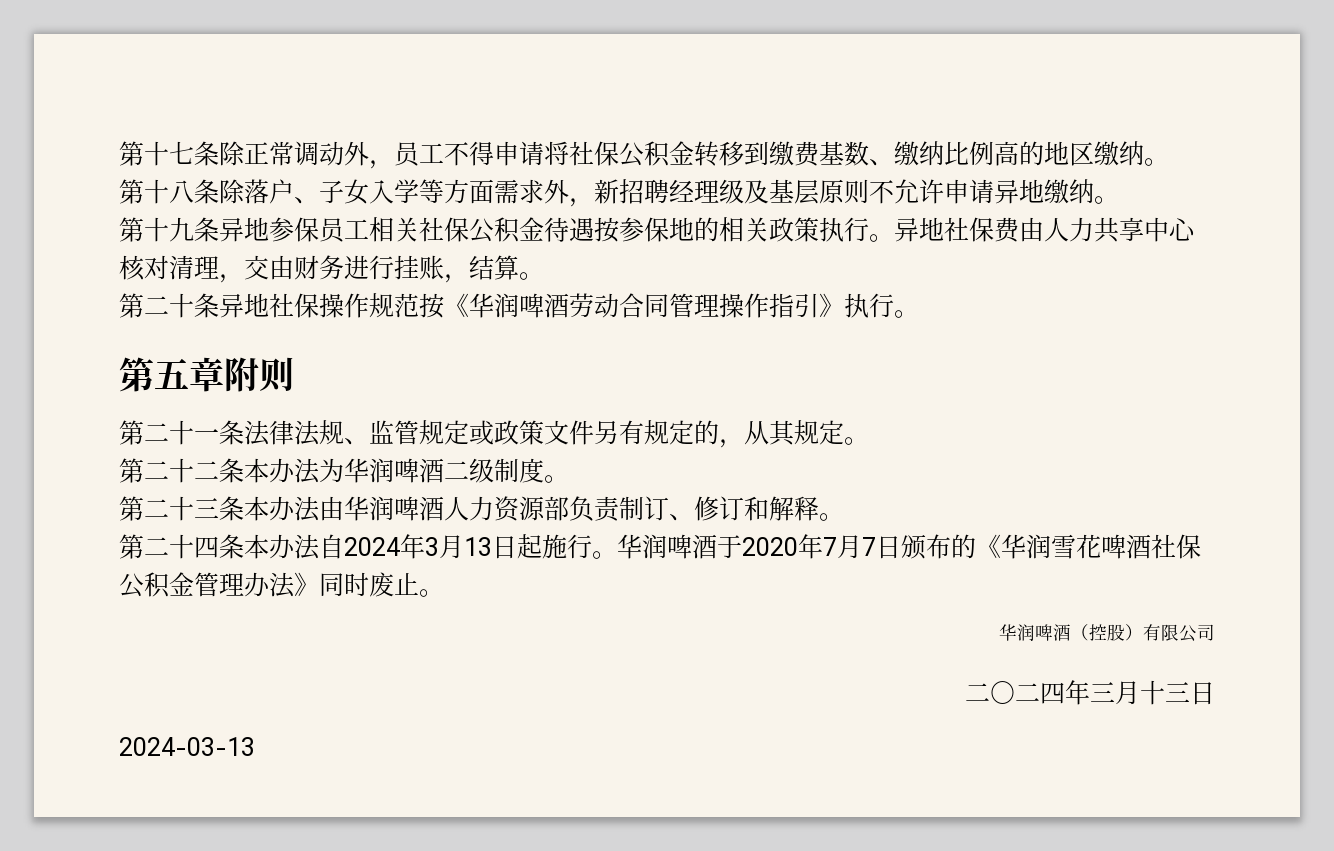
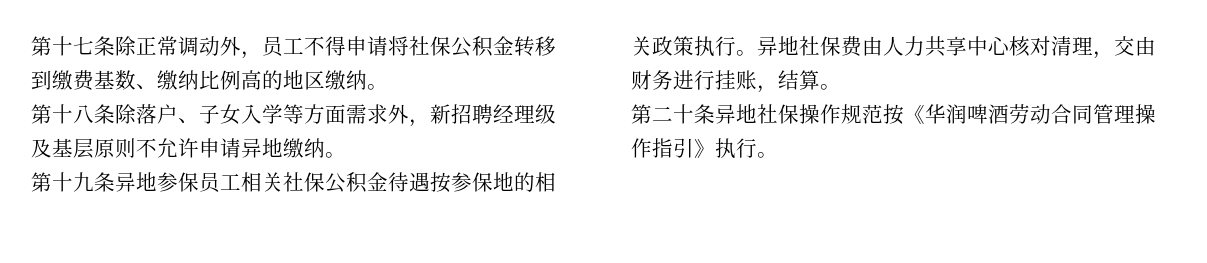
[119,357,294,392] [119,420,869,448] [119,458,569,484] [119,496,844,522] [119,534,1201,560] [119,572,444,598] [999,624,1215,642] [965,680,1215,705] [119,737,255,756] // 第五章附则 // 第二十一条法律法规、监管规定或政策文件另有规定的，从其规定。 // 第二十二条本办法为华润啤酒二级制度。 // 第二十三条本办法由华润啤酒人力资源部负责制订、修订和解释。 // 第二十四条本办法自2024年3月13日起施行。华润啤酒于2020年7月7日颁布的《华润雪花啤酒社保公积金管理办法》同时废止。 // 华润啤酒（控股）有限公司 // 二○二四年三月十三日 // 2024-03-13 -> (778, 155) none

